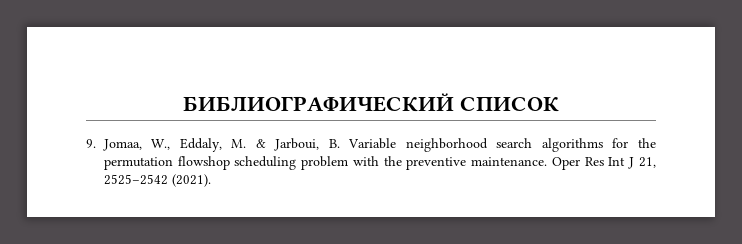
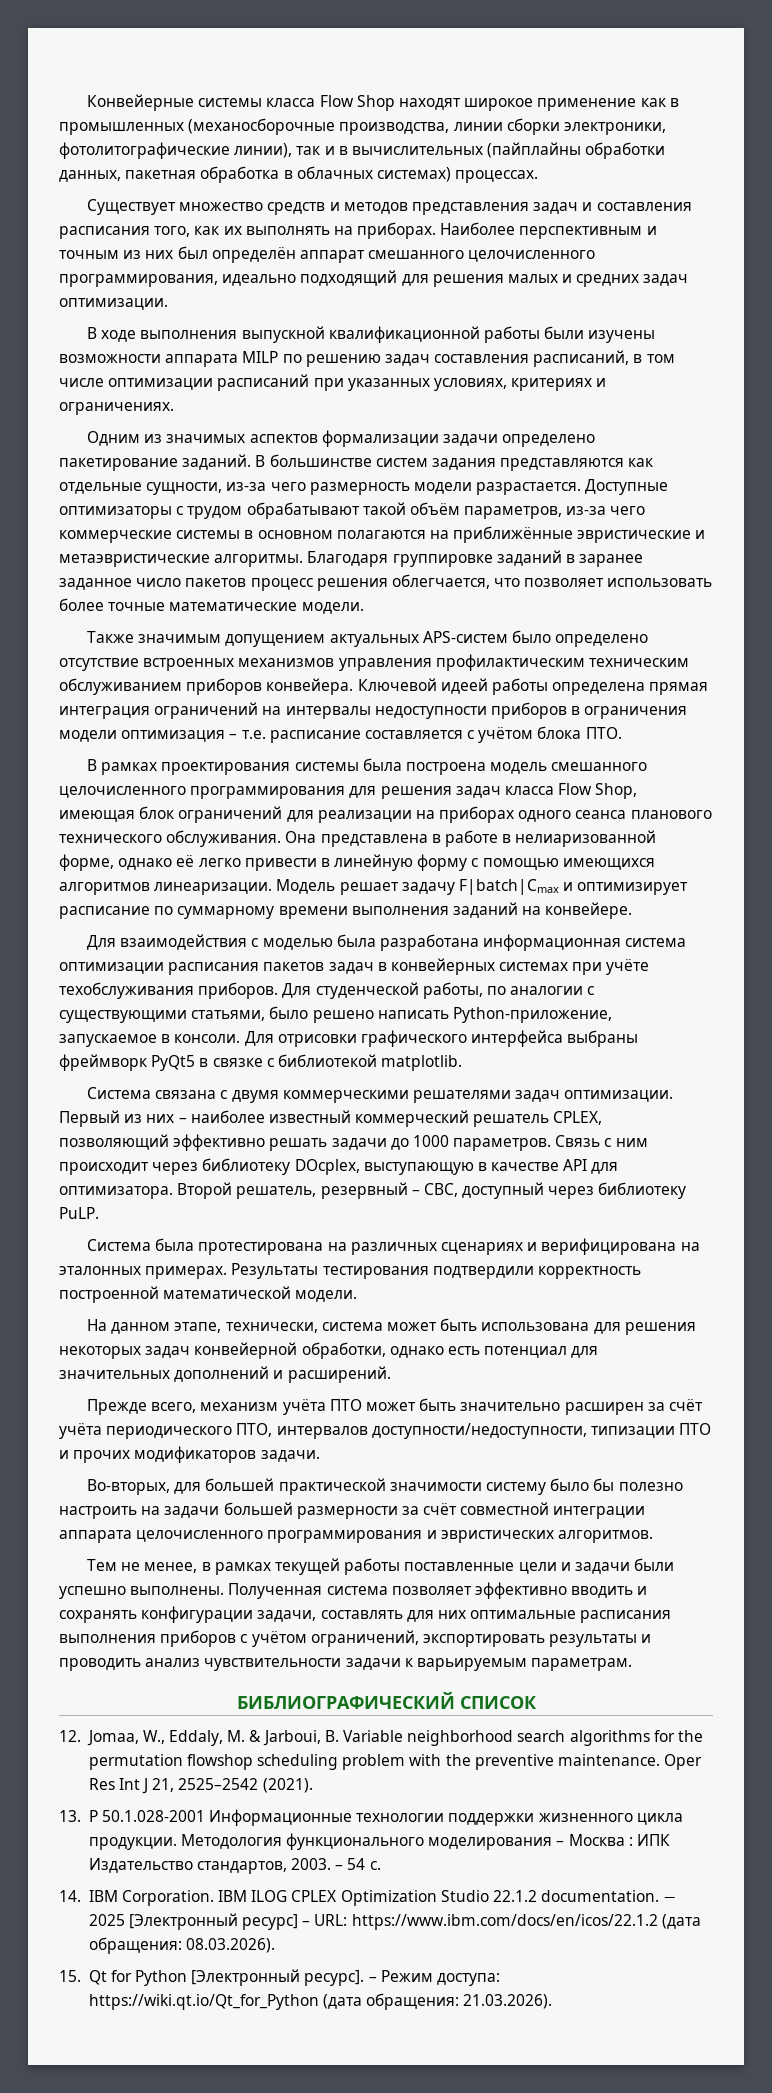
(183, 102) none -> [87,94,679,111] [59,118,666,135] [59,142,666,159] [59,166,539,183] [87,199,692,215] [59,222,657,239] [59,246,596,263] [59,270,689,287] [59,298,168,310] [87,326,656,343] [59,350,675,367] [59,374,607,391] [59,402,174,415] [87,430,596,447] [59,454,655,471] [59,479,669,495] [59,502,646,519] [59,526,706,543] [59,550,644,567] [59,574,713,591] [59,598,364,614] [87,630,649,647] [59,654,689,671] [59,678,709,695] [59,702,688,719] [59,726,622,743] [87,758,648,775] [59,783,638,799] [59,806,712,823] [59,830,657,847] [59,854,655,871] [59,879,689,895] [59,902,633,919] [87,934,687,951] [59,958,650,975] [59,982,595,999] [59,1006,612,1023] [59,1030,639,1047] [59,1054,463,1071] [87,1087,674,1103] [59,1110,603,1127] [59,1134,648,1151] [59,1158,619,1175] [59,1182,687,1199] [59,1207,99,1219] [87,1238,700,1255] [59,1263,641,1279] [59,1286,358,1303] [87,1318,696,1335] [59,1342,599,1359] [59,1366,391,1383] [87,1398,703,1415] [59,1423,712,1439] [59,1446,320,1463] [87,1478,683,1495] [59,1502,646,1519] [59,1530,653,1543] [87,1558,675,1575] [59,1582,648,1599] [59,1606,672,1623] [59,1630,652,1647] [59,1658,633,1671] Конвейерные системы класса Flow Shop находят широкое применение как в промышленных (механосборочные производства, линии сборки электроники, фотолитографические линии), так и в вычислительных (пайплайны обработки данных, пакетная обработка в облачных системах) процессах. // Существует множество средств и методов представления задач и составления расписания того, как их выполнять на приборах. Наиболее перспективным и точным из них был определён аппарат смешанного целочисленного программирования, идеально подходящий для решения малых и средних задач оптимизации. // В ходе выполнения выпускной квалификационной работы были изучены возможности аппарата MILP по решению задач составления расписаний, в том числе оптимизации расписаний при указанных условиях, критериях и ограничениях. // Одним из значимых аспектов формализации задачи определено пакетирование заданий. В большинстве систем задания представляются как отдельные сущности, из-за чего размерность модели разрастается. Доступные оптимизаторы с трудом обрабатывают такой объём параметров, из-за чего коммерческие системы в основном полагаются на приближённые эвристические и метаэвристические алгоритмы. Благодаря группировке заданий в заранее заданное число пакетов процесс решения облегчается, что позволяет использовать более точные математические модели. // Также значимым допущением актуальных APS-систем было определено отсутствие встроенных механизмов управления профилактическим техническим обслуживанием приборов конвейера. Ключевой идеей работы определена прямая интеграция ограничений на интервалы недоступности приборов в ограничения модели оптимизация – т.е. расписание составляется с учётом блока ПТО. // В рамках проектирования системы была построена модель смешанного целочисленного программирования для решения задач класса Flow Shop, имеющая блок ограничений для реализации на приборах одного сеанса планового технического обслуживания. Она представлена в работе в нелиаризованной форме, однако её легко привести в линейную форму с помощью имеющихся алгоритмов линеаризации. Модель решает задачу F|batch|Cmax и оптимизирует расписание по суммарному времени выполнения заданий на конвейере. // Для взаимодействия с моделью была разработана информационная система оптимизации расписания пакетов задач в конвейерных системах при учёте техобслуживания приборов. Для студенческой работы, по аналогии с существующими статьями, было решено написать Python-приложение, запускаемое в консоли. Для отрисовки графического интерфейса выбраны фреймворк PyQt5 в связке с библиотекой matplotlib. // Система связана с двумя коммерческими решателями задач оптимизации. Первый из них – наиболее известный коммерческий решатель CPLEX, позволяющий эффективно решать задачи до 1000 параметров. Связь с ним происходит через библиотеку DOcplex, выступающую в качестве API для оптимизатора. Второй решатель, резервный – CBC, доступный через библиотеку PuLP. // Система была протестирована на различных сценариях и верифицирована на эталонных примерах. Результаты тестирования подтвердили корректность построенной математической модели. // На данном этапе, технически, система может быть использована для решения некоторых задач конвейерной обработки, однако есть потенциал для значительных дополнений и расширений. // Прежде всего, механизм учёта ПТО может быть значительно расширен за счёт учёта периодического ПТО, интервалов доступности/недоступности, типизации ПТО и прочих модификаторов задачи. // Во-вторых, для большей практической значимости систему было бы полезно настроить на задачи большей размерности за счёт совместной интеграции аппарата целочисленного программирования и эвристических алгоритмов. // Тем не менее, в рамках текущей работы поставленные цели и задачи были успешно выполнены. Полученная система позволяет эффективно вводить и сохранять конфигурации задачи, составлять для них оптимальные расписания выполнения приборов с учётом ограничений, экспортировать результаты и проводить анализ чувствительности задачи к варьируемым параметрам. //
[86,139,96,148] 9. -> [59,1730,81,1742] 12.
(211, 180) none -> [59,1809,683,1826] [88,1833,671,1850] [88,1858,381,1874] [59,1890,677,1906] [88,1913,701,1930] [88,1937,275,1954] [59,1969,501,1986] [88,1993,553,2010] // 13. Р 50.1.028-2001 Информационные технологии поддержки жизненного цикла продукции. Методология функционального моделирования – Москва : ИПК Издательство стандартов, 2003. – 54 с. // 14. IBM Corporation. IBM ILOG CPLEX Optimization Studio 22.1.2 documentation. − 2025 [Электронный ресурс] – URL: https://www.ibm.com/docs/en/icos/22.1.2 (дата обращения: 08.03.2026). // 15. Qt for Python [Электронный ресурс]. – Режим доступа: https://wiki.qt.io/Qt_for_Python (дата обращения: 21.03.2026).

